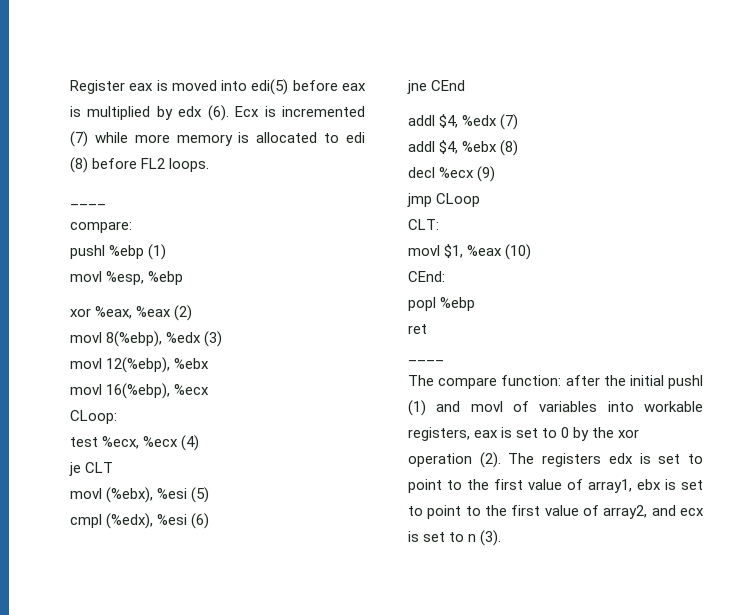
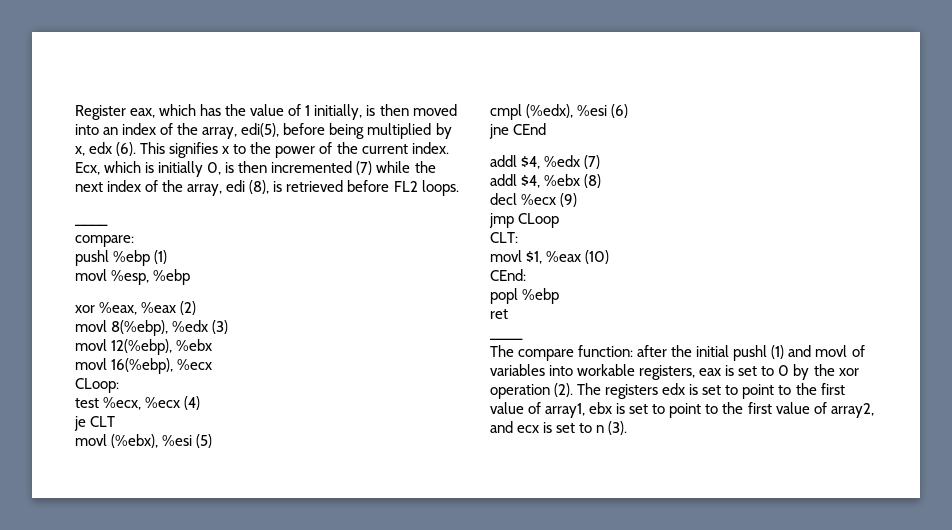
[129,79,366,95] [70,106,81,117] eax is moved into edi(5) before eax is -> [130,104,457,120] [75,123,365,139] eax, which has the value of 1 initially, is then moved into an index of the array, edi(5), before being
(173, 113) none -> [75,146,85,156] x,
[235,106,365,117] [70,131,366,147] [70,157,88,173] Ecx is incremented (7) while more memory is allocated to edi (8) -> [140,142,449,158] [75,161,436,177] [75,180,344,196] This signifies x to the power of the current index. Ecx, which is initially 0, is then incremented (7) while the next index of the array, edi (8), is retrieved

